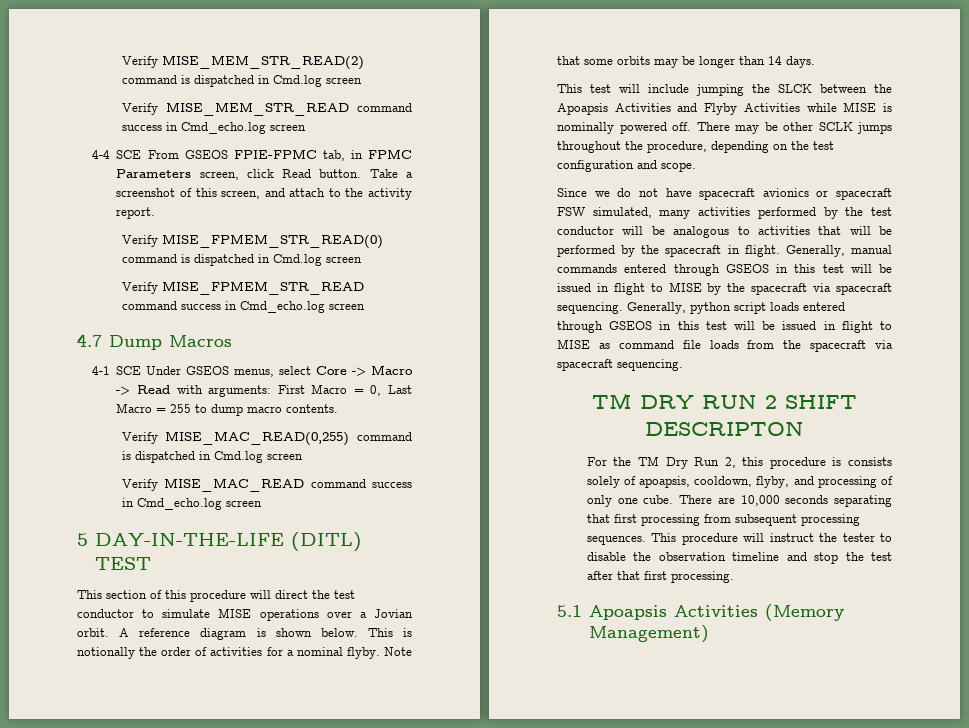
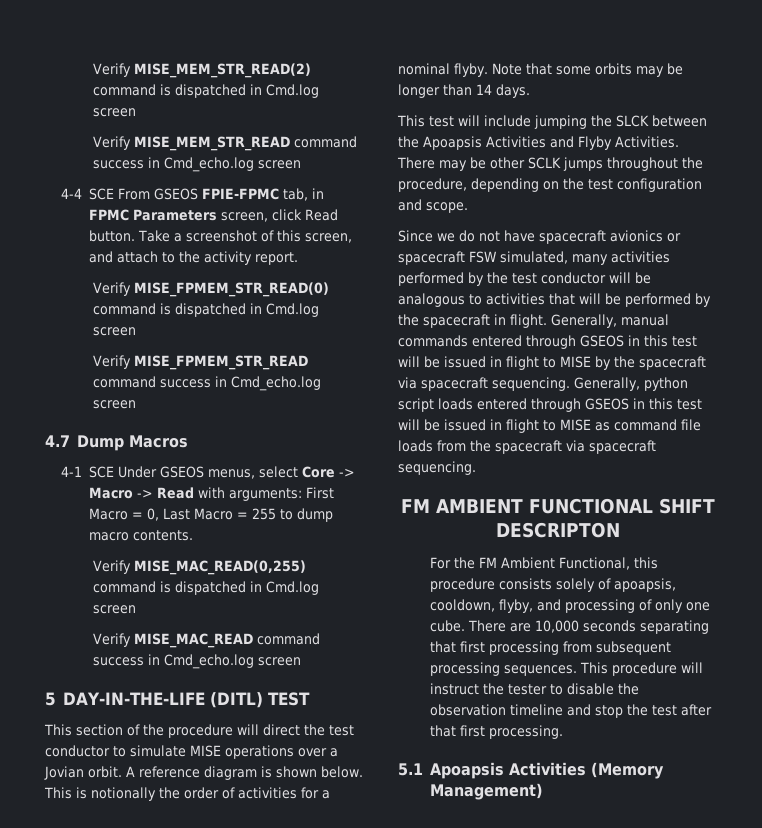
[165,590,186,599] this -> [143,724,164,736] the
[743,102,892,112] [557,122,691,134] Activities while MISE is nominally powered off. -> [615,136,679,148] Activities.
[592,393,777,409] TM DRY RUN 2 -> [400,498,653,514] FM AMBIENT FUNCTIONAL
[637,456,842,469] TM Dry Run 2, this procedure is -> [478,557,658,570] [429,578,495,592] FM Ambient Functional, this procedure

